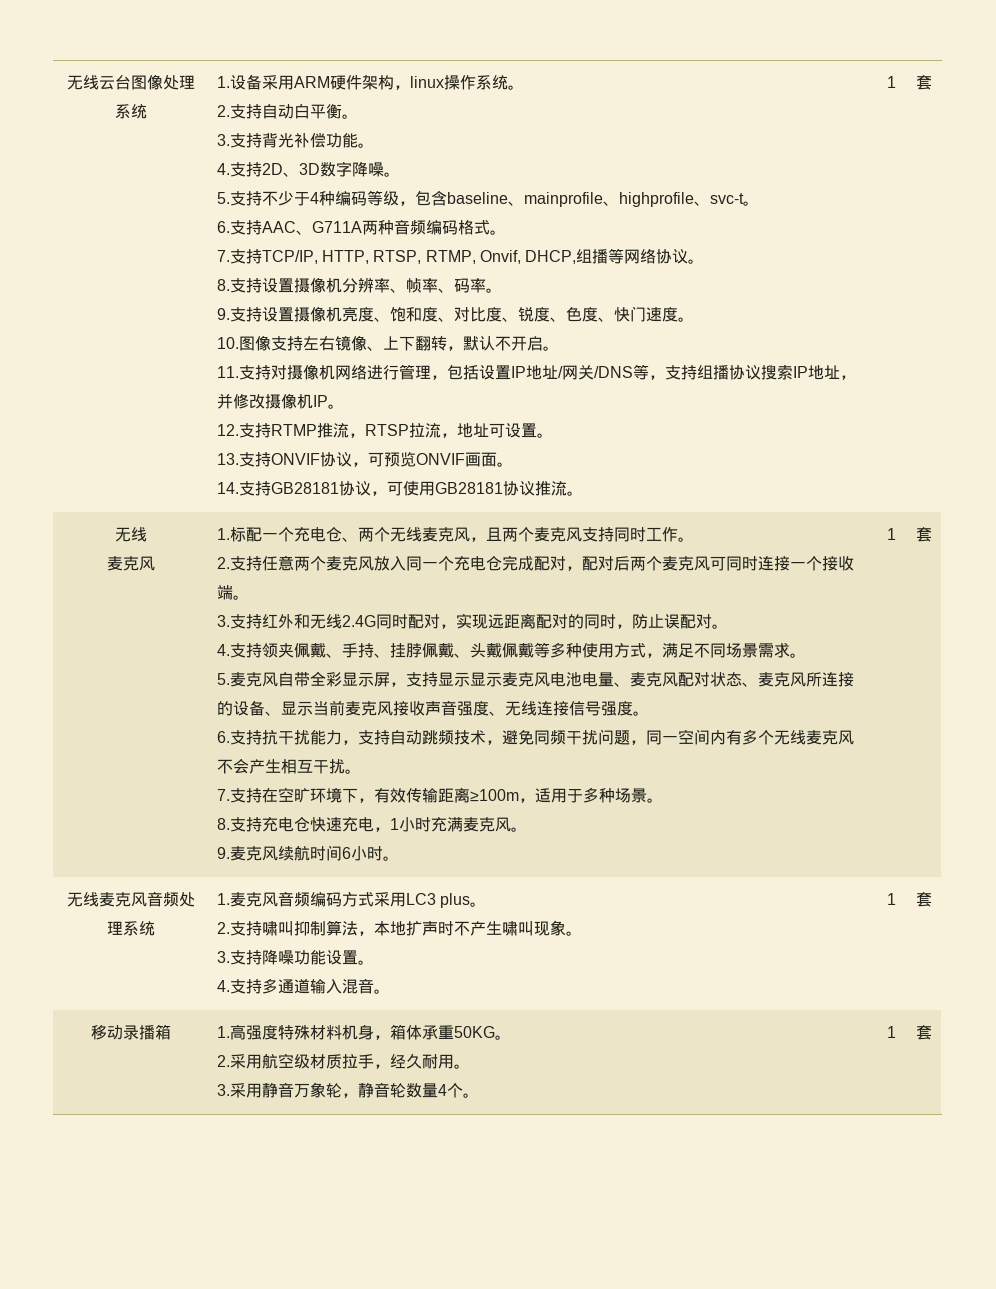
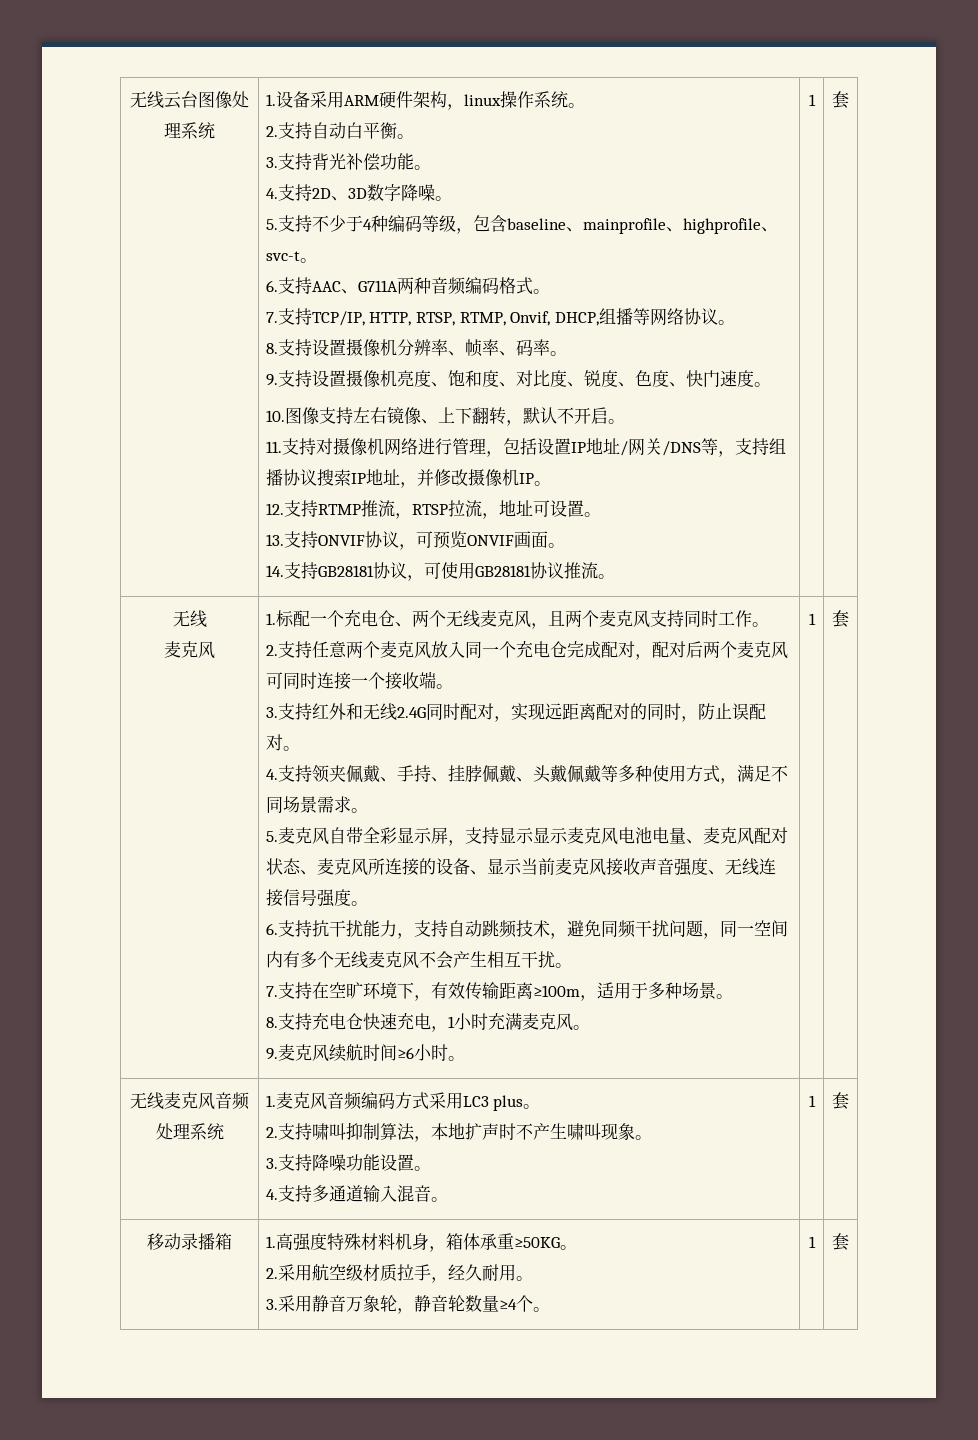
[341,847,351,859] 6 -> [396,1047,414,1059] ≥6
[453,1026,495,1038] 50KG -> [513,1237,560,1248] ≥50KG
[437,1084,447,1096] 4 -> [498,1299,517,1310] ≥4

